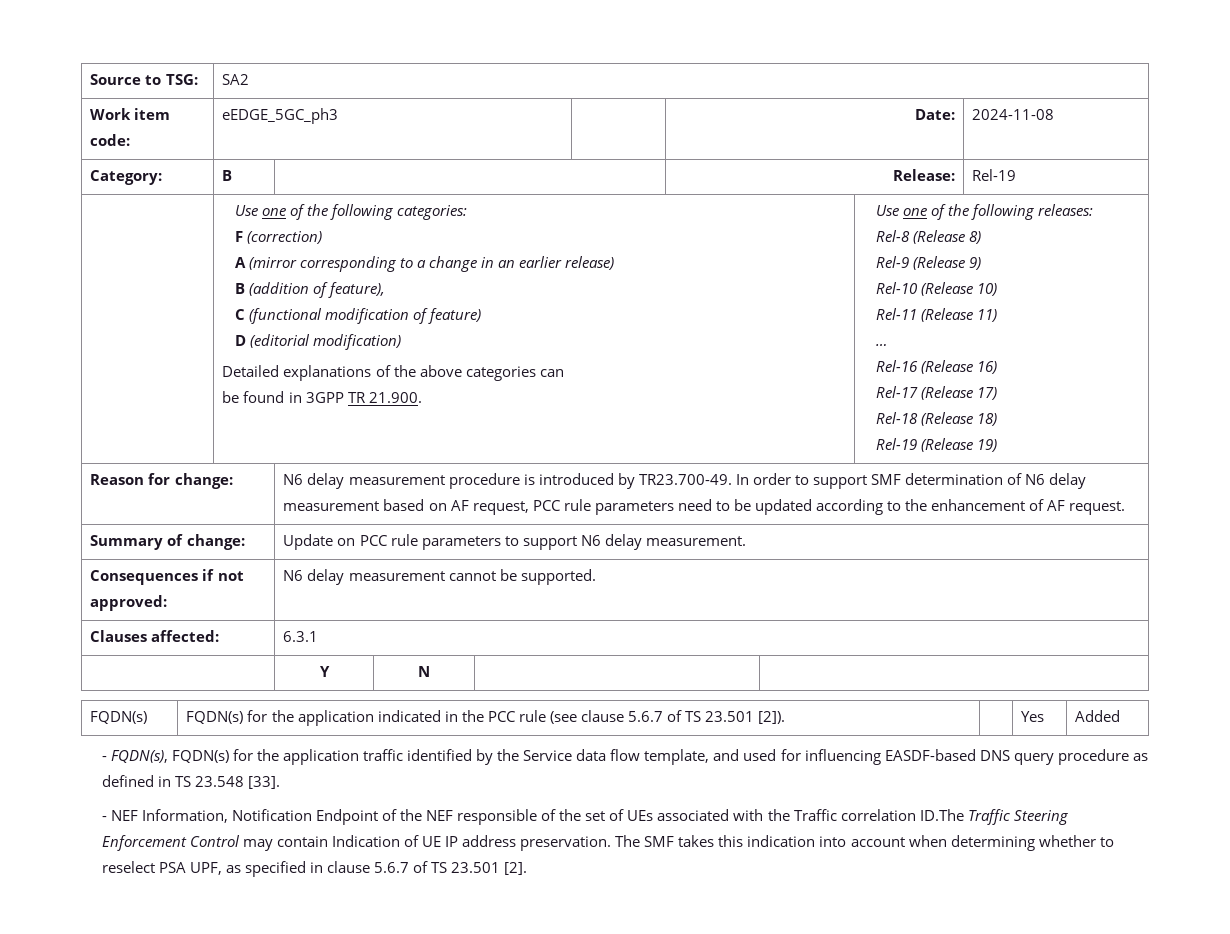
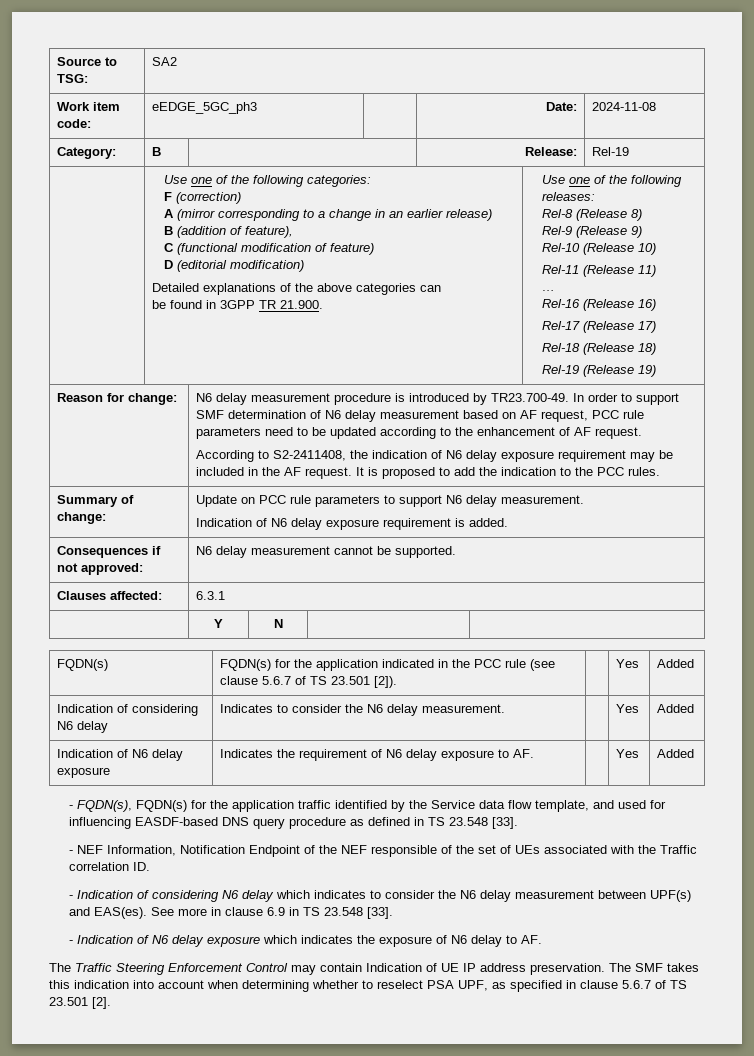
(1126, 508) none -> [196,450,674,462] [196,467,661,479] // According to S2-2411408, the indication of N6 delay exposure requirement may be included in the AF request. It is proposed to add the indication to the PCC rules.
(746, 541) none -> [196,518,509,530] // Indication of N6 delay exposure requirement is added.
(1121, 716) none -> [57,704,199,716] [57,721,109,733] [220,704,506,716] [616,704,640,713] [657,704,695,713] [57,749,184,761] [57,767,111,778] [220,749,535,761] [616,749,640,758] [657,749,695,758] // Indication of considering N6 delay | Indicates to consider the N6 delay measurement. | | Yes | Added // Indication of N6 delay exposure | Indicates the requirement of N6 delay exposure to AF. | | Yes | Added
[919,809,964,821] ID.The -> [132,862,150,871] [68,890,691,902] [68,907,393,919] [68,935,542,947] [49,963,71,972] ID. // - Indication of considering N6 delay which indicates to consider the N6 delay measurement between UPF(s) and EAS(es). See more in clause 6.9 in TS 23.548 [33]. // - Indication of N6 delay exposure which indicates the exposure of N6 delay to AF. // The

